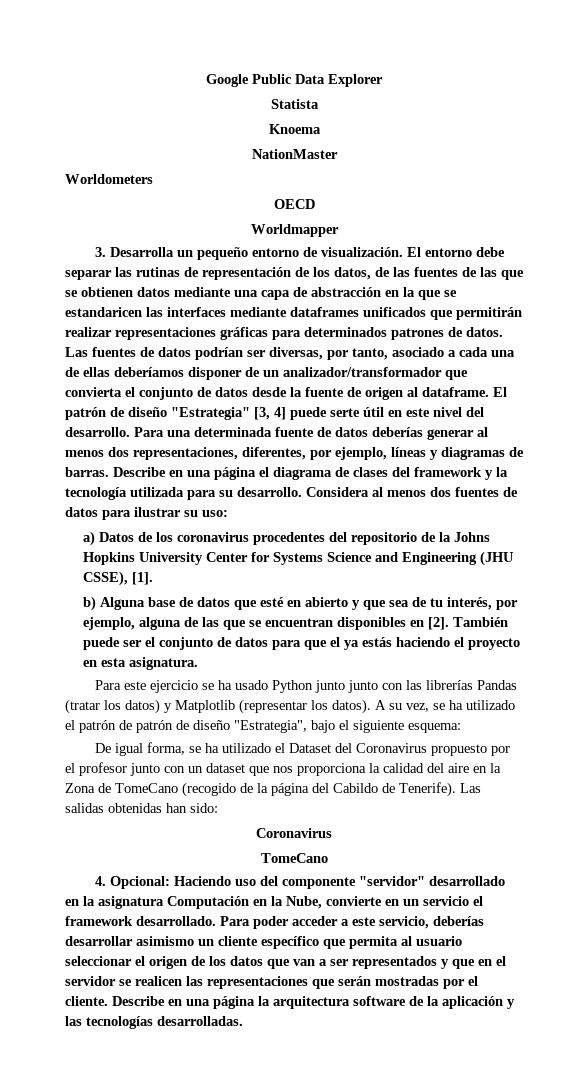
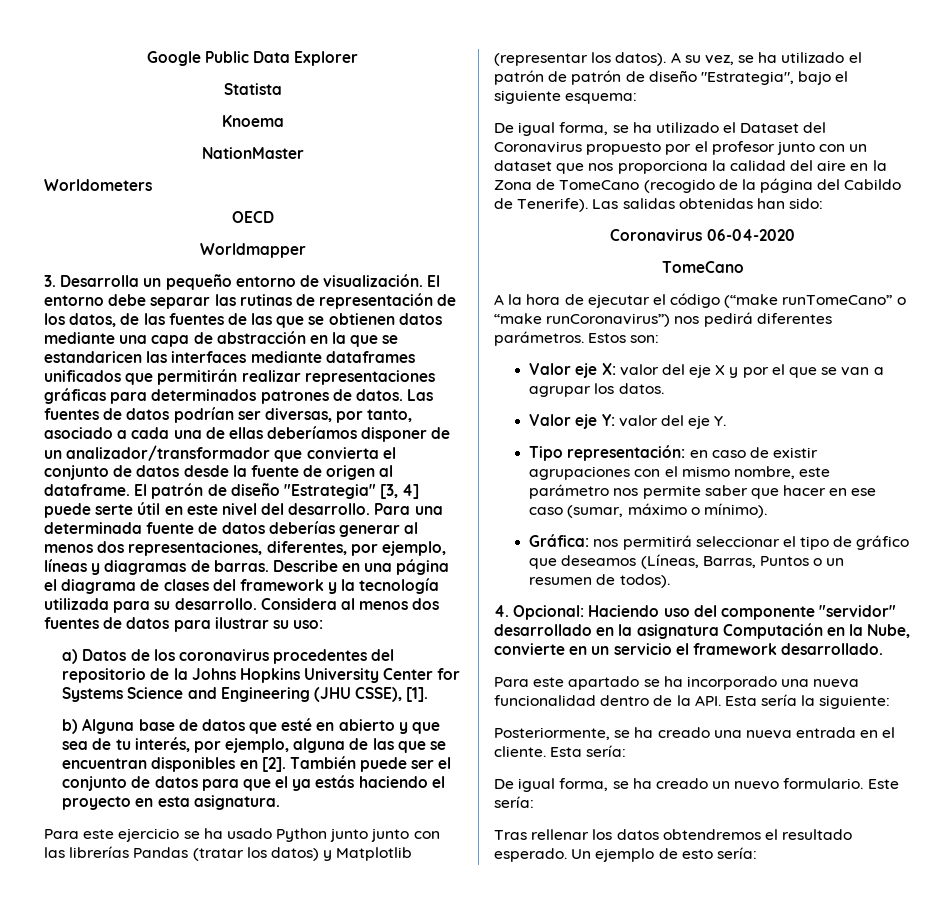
[260,853,328,863] // TomeCano -> [706,229,795,241] [661,261,744,273] [494,293,906,308] [494,312,832,327] [494,331,660,346] [529,363,884,378] [529,383,664,397] [529,414,727,429] [529,445,819,461] [529,466,831,480] [529,484,877,499] [529,503,767,518] [529,534,910,550] [529,554,845,569] [529,574,670,588] 06-04-2020 // TomeCano // A la hora de ejecutar el código (“make runTomeCano” o “make runCoronavirus”) nos pedirá diferentes parámetros. Estos son: // Valor eje X: valor del eje X y por el que se van a agrupar los datos. // Valor eje Y: valor del eje Y. // Tipo representación: en caso de existir agrupaciones con el mismo nombre, este parámetro nos permite saber que hacer en ese caso (sumar, máximo o mínimo). // Gráfica: nos permitirá seleccionar el tipo de gráfico que deseamos (Líneas, Barras, Puntos o un resumen de todos).
[220,916,484,929] [65,936,462,949] [65,956,506,969] [65,976,478,989] [65,996,515,1009] [65,1016,243,1029] Para poder acceder a este servicio, deberías desarrollar asimismo un cliente específico que permita al usuario seleccionar el origen de los datos que van a ser representados y que en el servidor se realicen las representaciones que serán mostradas por el cliente. Describe en una página la arquitectura software de la aplicación y las tecnologías desarrolladas. -> [494,676,860,690] [494,694,891,709] [494,727,896,740] [494,745,627,757] [494,778,899,792] [494,796,534,808] [494,829,853,840] [494,847,757,862] // Para este apartado se ha incorporado una nueva funcionalidad dentro de la API. Esta sería la siguiente: // Posteriormente, se ha creado una nueva entrada en el cliente. Esta sería: // De igual forma, se ha creado un nuevo formulario. Este sería: // Tras rellenar los datos obtendremos el resultado esperado. Un ejemplo de esto sería:

